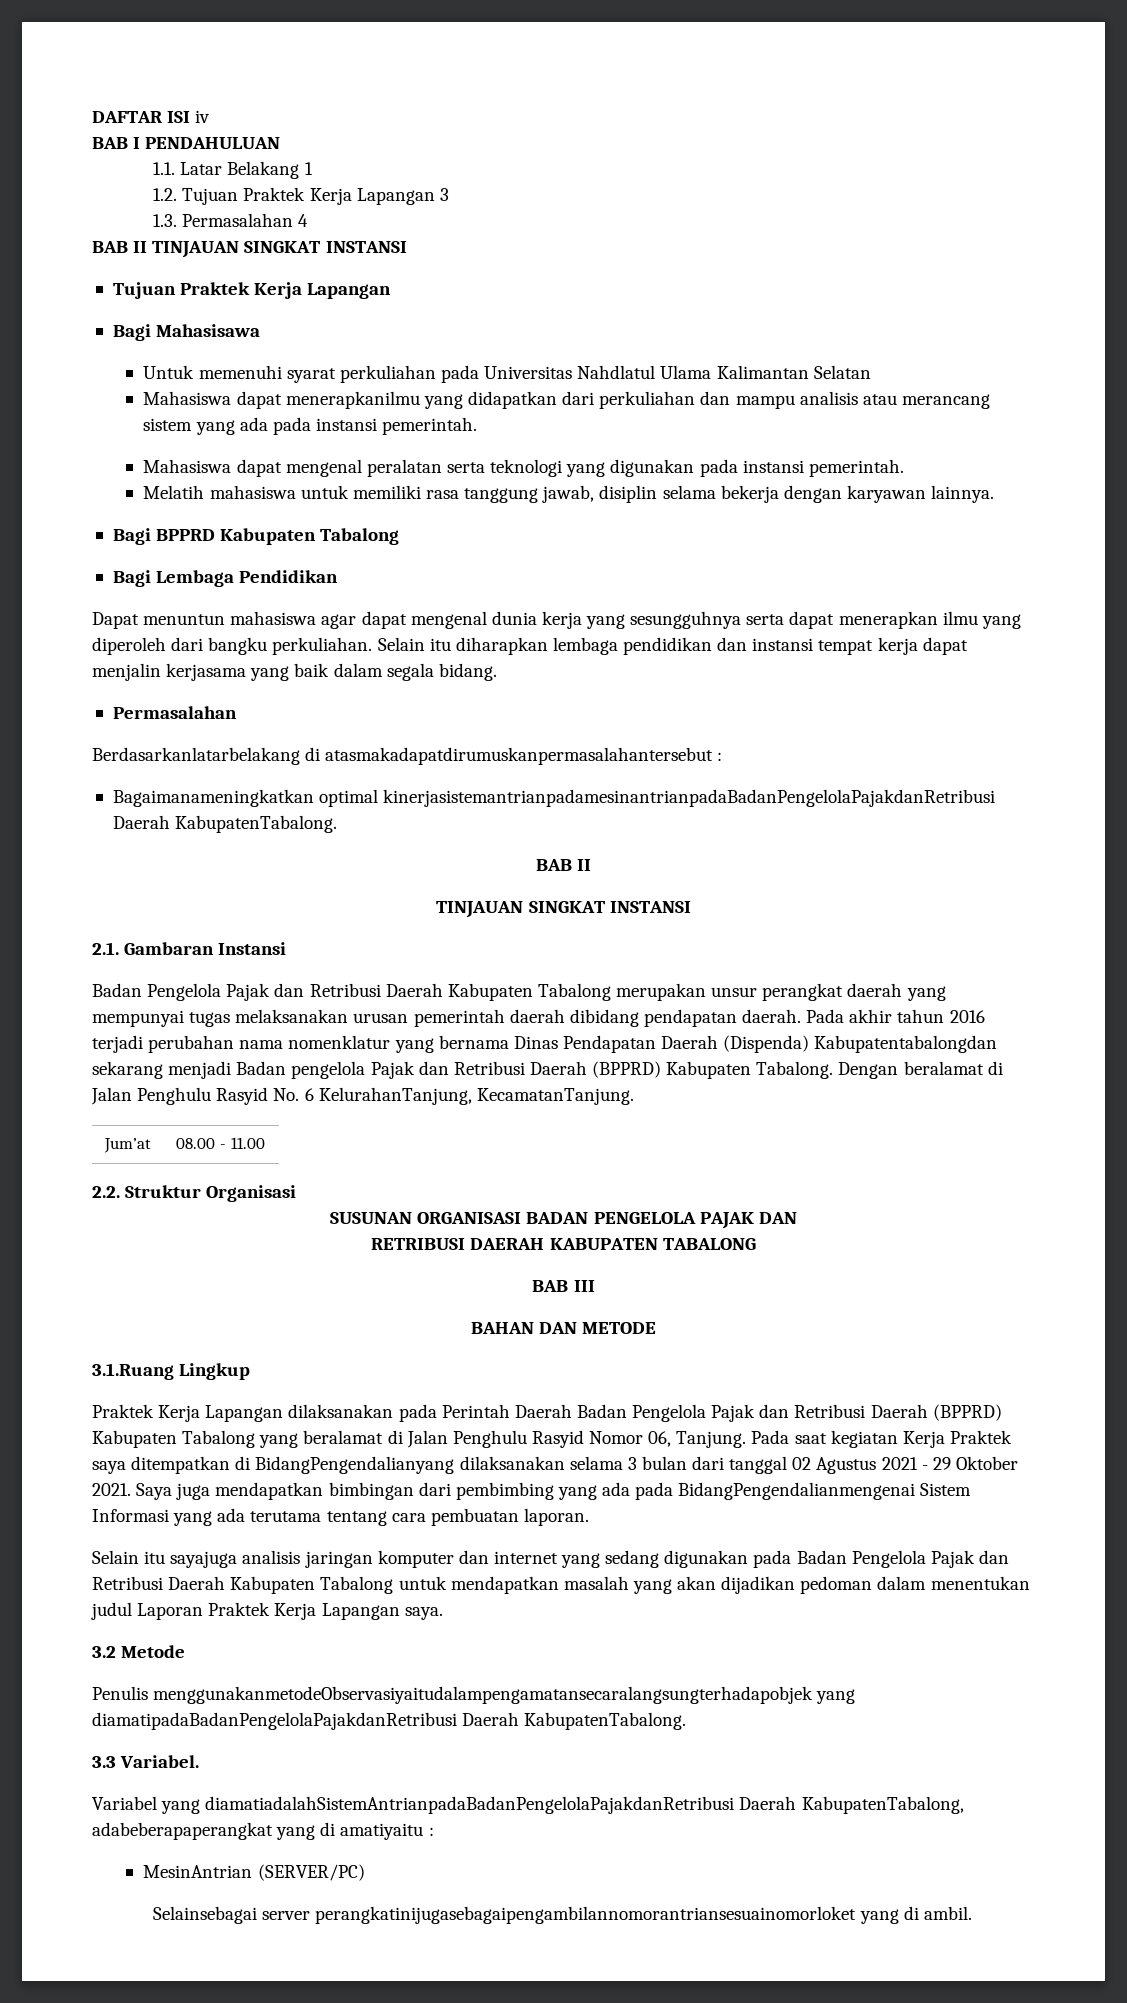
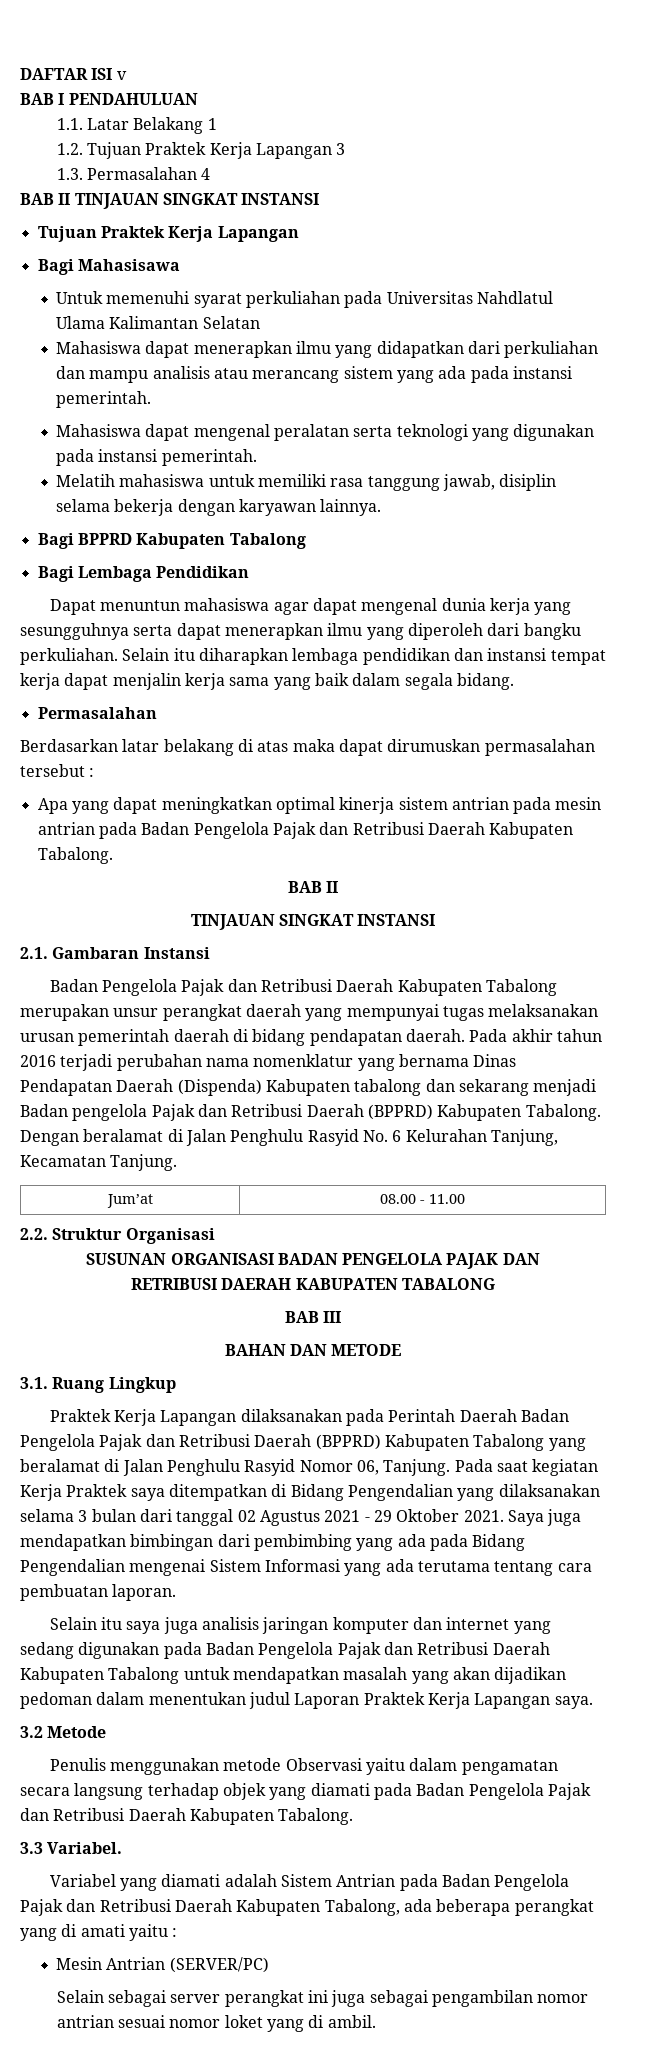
[195,110,211,123] iv -> [116,71,127,80] v
[285,391,420,409] menerapkanilmu -> [193,341,331,358] menerapkan ilmu
[166,663,247,681] kerjasama -> [184,673,270,690] kerja sama
[92,747,723,765] [112,789,996,807] [112,815,338,833] Berdasarkanlatarbelakang di atasmakadapatdirumuskanpermasalahantersebut : // Bagaimanameningkatkan optimal kinerjasistemantrianpadamesinantrianpadaBadanPengelolaPajakdanRetribusi Daerah KabupatenTabalong. -> [20,739,595,756] [20,764,95,777] [37,797,602,814] [37,822,574,839] [37,847,113,864] Berdasarkan latar belakang di atas maka dapat dirumuskan permasalahan tersebut : // Apa yang dapat meningkatkan optimal kinerja sistem antrian pada mesin antrian pada Badan Pengelola Pajak dan Retribusi Daerah Kabupaten Tabalong.
[569,1009,639,1027] dibidang -> [232,1029,306,1046] di bidang
[814,1035,998,1053] Kabupatentabalongdan -> [265,1079,455,1096] Kabupaten tabalong dan
[318,1087,634,1105] KelurahanTanjung, KecamatanTanjung. -> [405,1129,558,1146] [20,1154,178,1171] Kelurahan Tanjung, Kecamatan Tanjung.
[92,1363,174,1380] 3.1.Ruang -> [20,1377,105,1393] 3.1. Ruang
[255,1456,455,1474] BidangPengendalianyang -> [290,1484,495,1501] Bidang Pengendalian yang
[678,1482,916,1500] BidangPengendalianmengenai -> [472,1534,526,1551] [20,1559,206,1576] Bidang Pengendalian mengenai
[170,1551,238,1568] sayajuga -> [126,1617,198,1634] saya juga
[153,1686,856,1704] [92,1712,687,1730] [92,1755,200,1768] [92,1796,964,1814] [92,1822,434,1840] [143,1865,253,1878] menggunakanmetodeObservasiyaitudalampengamatansecaralangsungterhadapobjek yang diamatipadaBadanPengelolaPajakdanRetribusi Daerah KabupatenTabalong. // 3.3 Variabel. // Variabel yang diamatiadalahSistemAntrianpadaBadanPengelolaPajakdanRetribusi Daerah KabupatenTabalong, adabeberapaperangkat yang di amatiyaitu : // MesinAntrian -> [110,1758,558,1775] [20,1783,591,1800] [20,1808,354,1825] [20,1842,123,1854] [49,1874,570,1891] [20,1899,594,1916] [20,1924,178,1941] [55,1957,166,1970] menggunakan metode Observasi yaitu dalam pengamatan secara langsung terhadap objek yang diamati pada Badan Pengelola Pajak dan Retribusi Daerah Kabupaten Tabalong. // 3.3 Variabel. // Variabel yang diamati adalah Sistem Antrian pada Badan Pengelola Pajak dan Retribusi Daerah Kabupaten Tabalong, ada beberapa perangkat yang di amati yaitu : // Mesin Antrian
[153,1906,857,1924] Selainsebagai server perangkatinijugasebagaipengambilannomorantriansesuainomorloket -> [56,1990,589,2007] [56,2015,263,2028] Selain sebagai server perangkat ini juga sebagai pengambilan nomor antrian sesuai nomor loket

